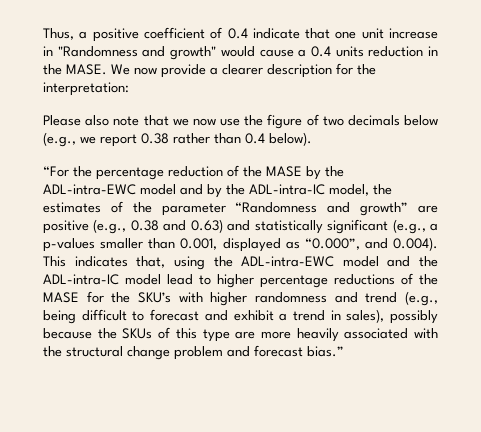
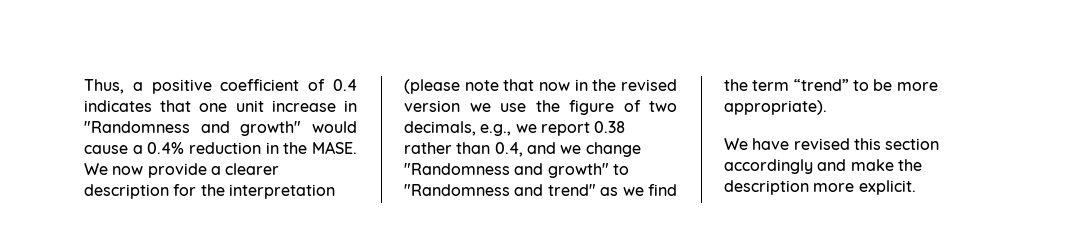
[252,28,300,39] indicate -> [84,100,152,112] indicates
[310,46,364,57] 0.4 units -> [147,142,185,154] 0.4%
[43,82,129,96] [43,115,216,126] interpretation: // Please also note that we now -> [228,184,335,199] [404,79,677,94] [404,100,491,112] interpretation (please note that now in the revised version we
[347,115,438,126] [43,132,76,147] decimals below (e.g., -> [404,121,512,136] decimals, e.g.,
[245,132,312,146] [43,165,344,180] [43,184,392,198] [43,201,438,216] [43,219,439,234] [43,237,438,252] [43,256,438,270] [43,273,438,288] [43,291,439,306] [43,309,438,324] [43,327,438,342] [43,345,344,360] 0.4 below). // “For the percentage reduction of the MASE by the ADL-intra-EWC model and by the ADL-intra-IC model, the estimates of the parameter “Randomness and growth” are positive (e.g., 0.38 and 0.63) and statistically significant (e.g., a p-values smaller than 0.001, displayed as “0.000”, and 0.004). This indicates that, using the ADL-intra-EWC model and the ADL-intra-IC model lead to higher percentage reductions of the MASE for the SKU’s with higher randomness and trend (e.g., being difficult to forecast and exhibit a trend in sales), possibly because the SKUs of this type are more heavily associated with the structural change problem and forecast bias.” -> [494,142,641,157] [404,163,629,178] [404,184,677,196] [724,79,938,91] [724,100,827,115] [724,138,940,150] [724,159,922,174] [724,180,916,195] 0.4, and we change "Randomness and growth" to "Randomness and trend" as we find the term “trend” to be more appropriate). // We have revised this section accordingly and make the description more explicit.

